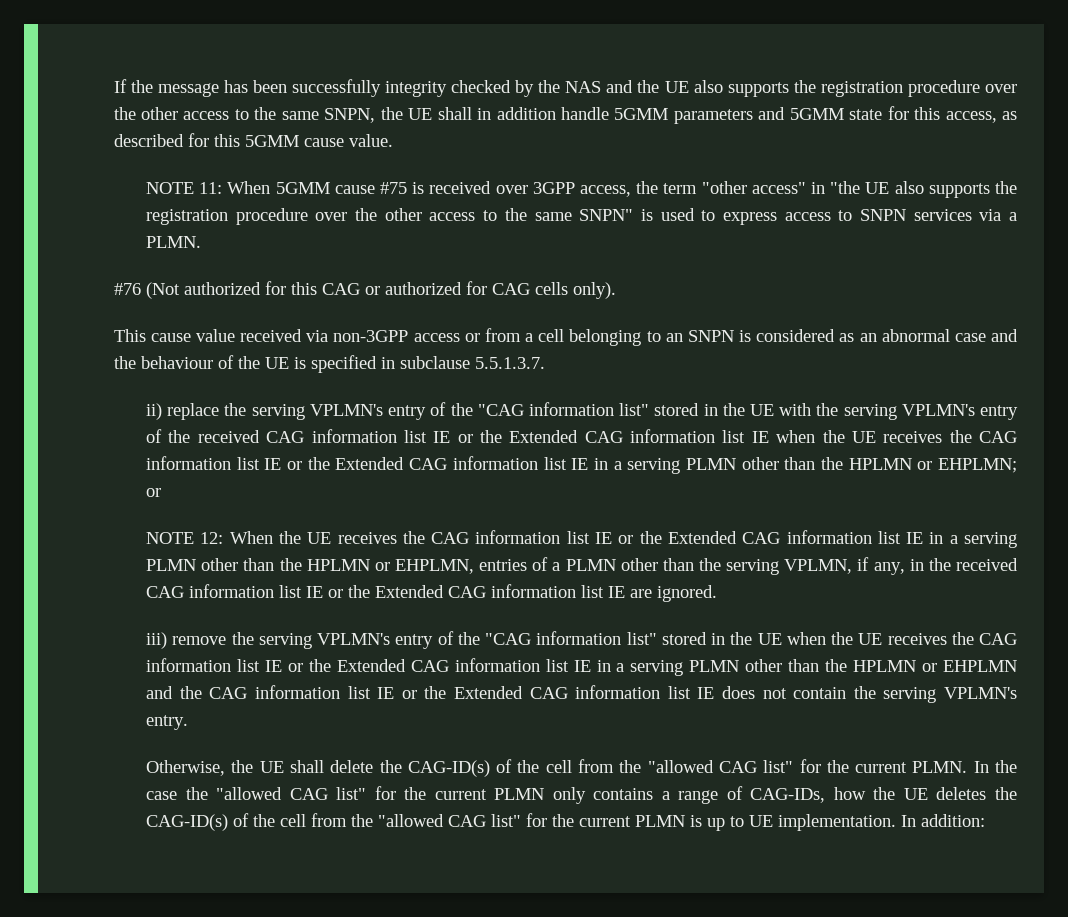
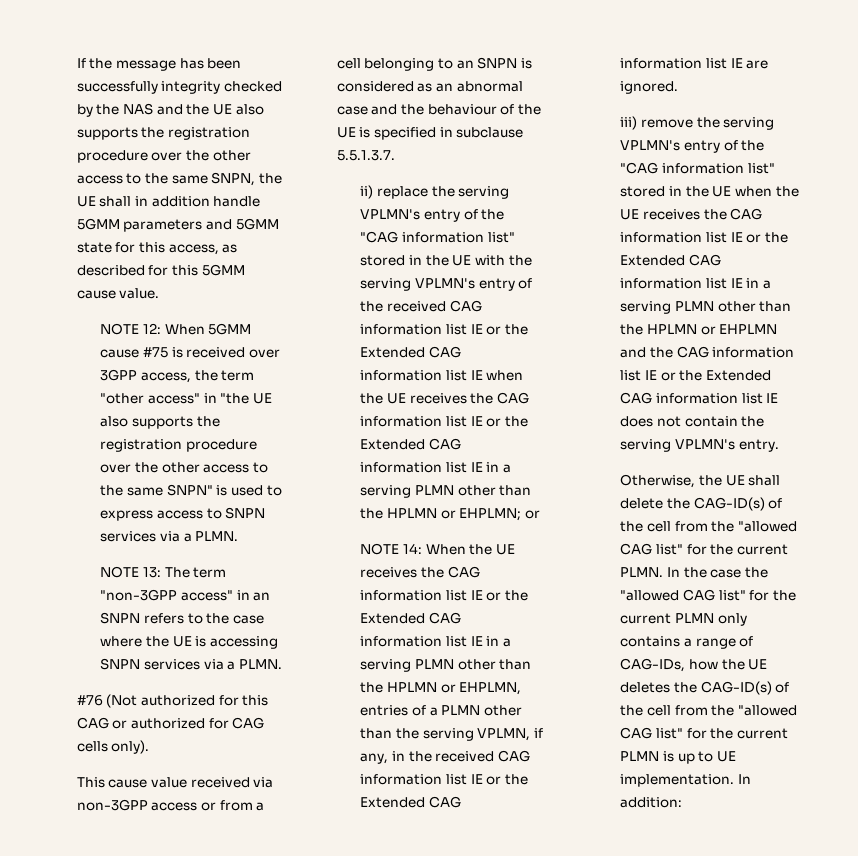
[199,182,223,194] 11: -> [143,323,162,334] 12:
(202, 242) none -> [100,566,227,578] [100,589,271,601] [100,612,264,624] [100,636,278,649] [100,658,282,670] // NOTE 13: The term "non-3GPP access" in an SNPN refers to the case where the UE is accessing SNPN services via a PLMN.
[200,532,224,544] 12: -> [403,543,423,554] 14:

